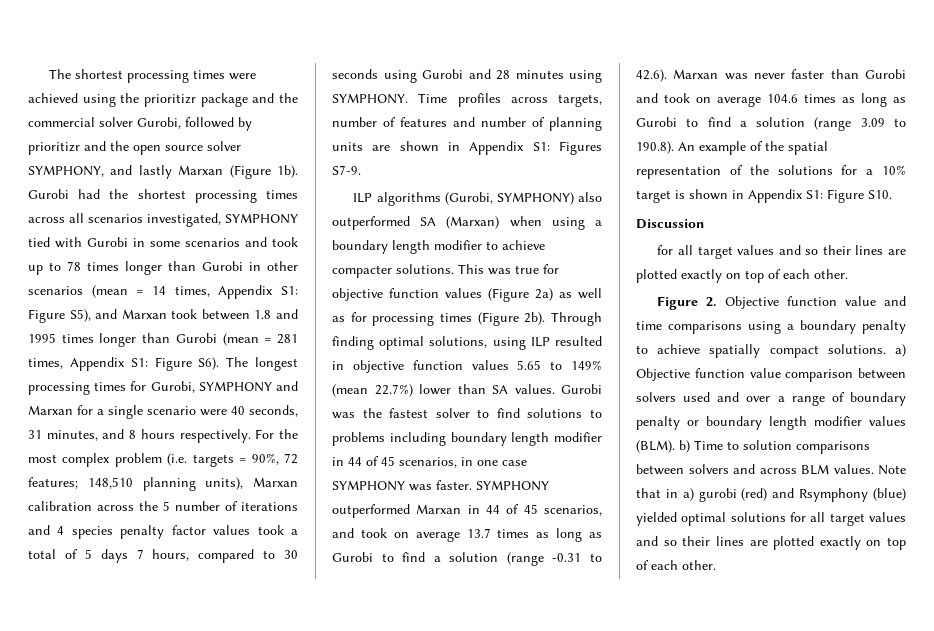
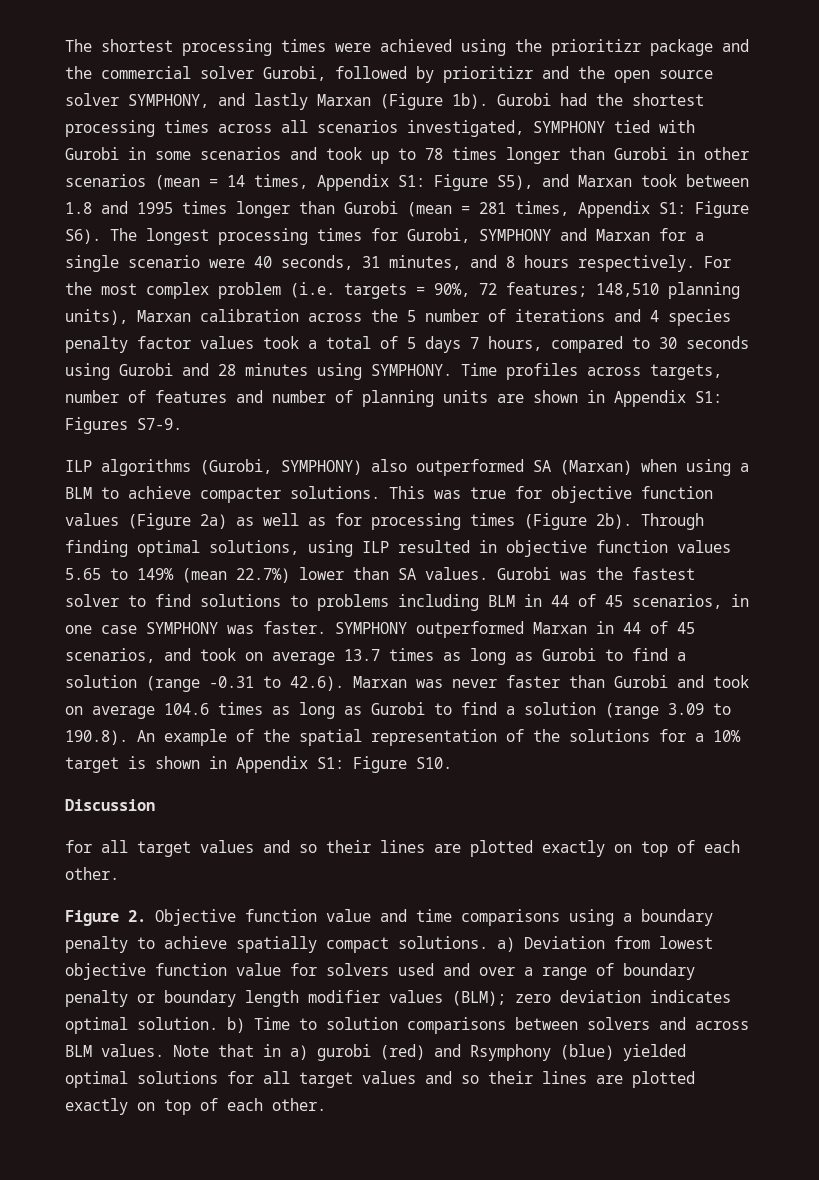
[332,240,482,254] boundary length modifier -> [65,487,92,499] BLM
[450,432,602,446] boundary length modifier -> [488,595,515,607] BLM
[636,368,906,382] Objective function value comparison between -> [524,936,713,949] [65,963,317,980] Deviation from lowest objective function value for
[636,440,675,453] (BLM). -> [452,990,731,1006] [65,1017,218,1034] (BLM); zero deviation indicates optimal solution.

